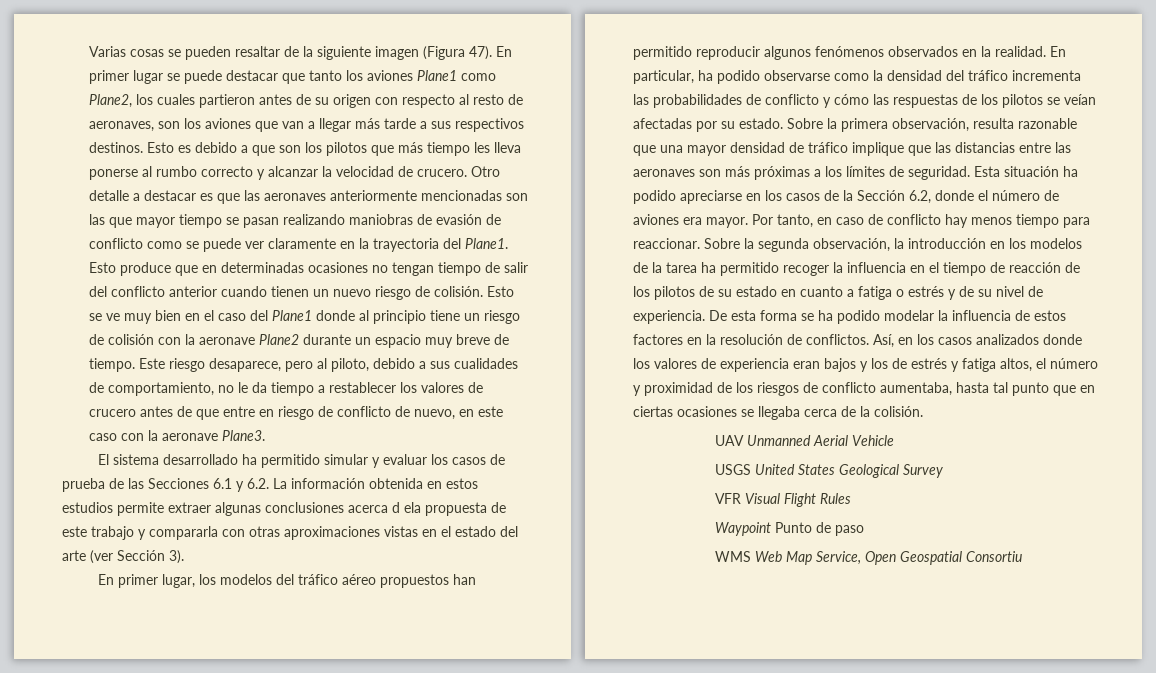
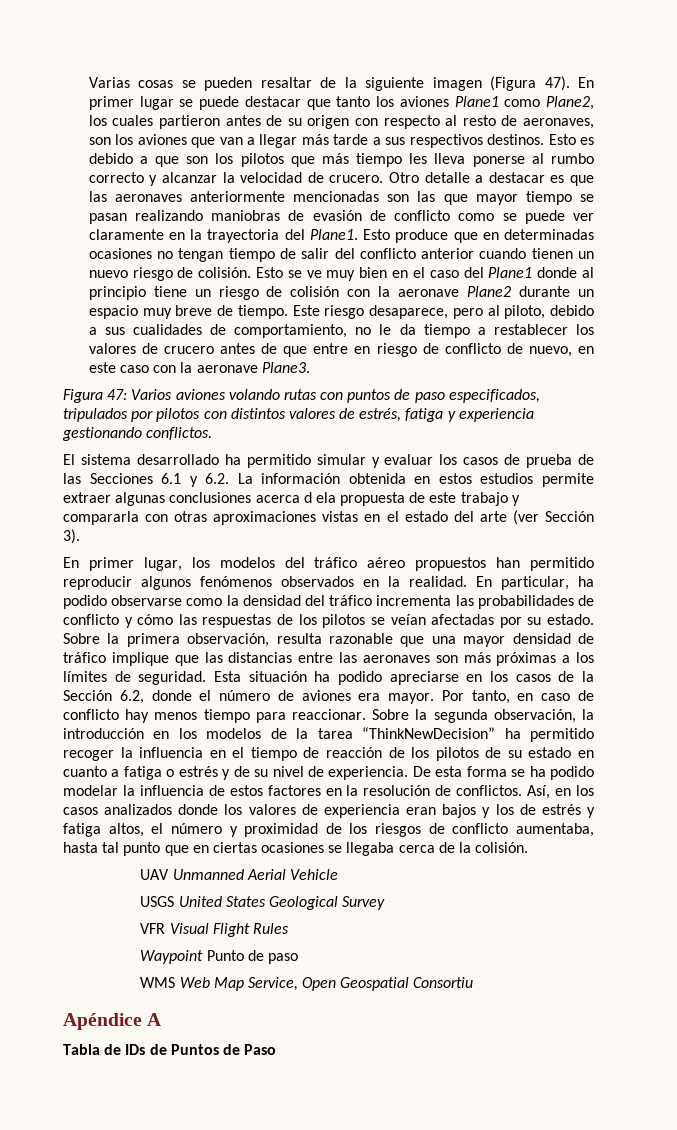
(266, 435) none -> [63,389,540,403] [63,408,534,422] [62,427,213,441] // Figura 47: Varios aviones volando rutas con puntos de paso especificados, tripulados por pilotos con distintos valores de estrés, fatiga y experiencia gestionando conflictos.
(697, 267) none -> [362,727,496,739] “ThinkNewDecision”
(1023, 556) none -> [63,1013,162,1030] [63,1044,277,1055] // Apéndice A // Tabla de IDs de Puntos de Paso

